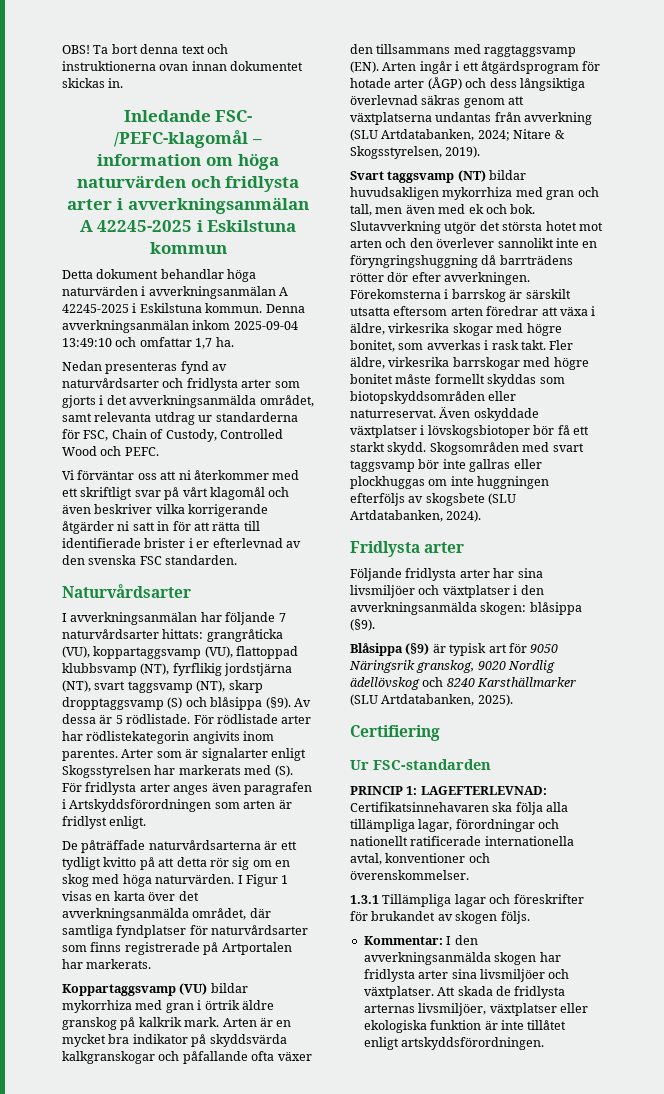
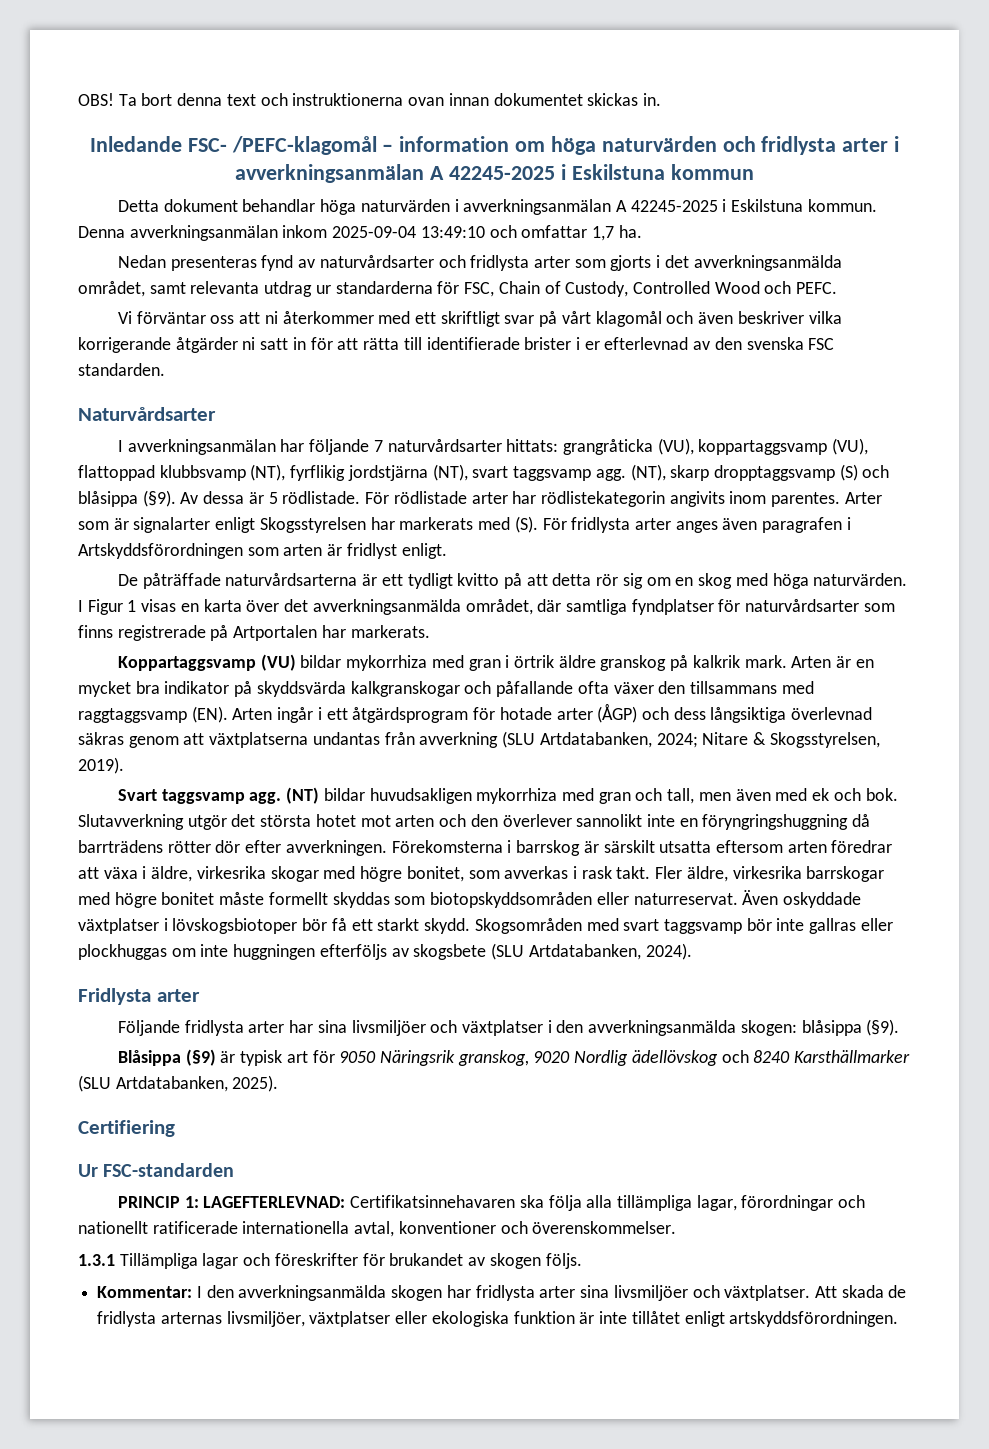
(193, 687) none -> [595,469,626,481] agg.
(455, 177) none -> [249,792,282,804] agg.

